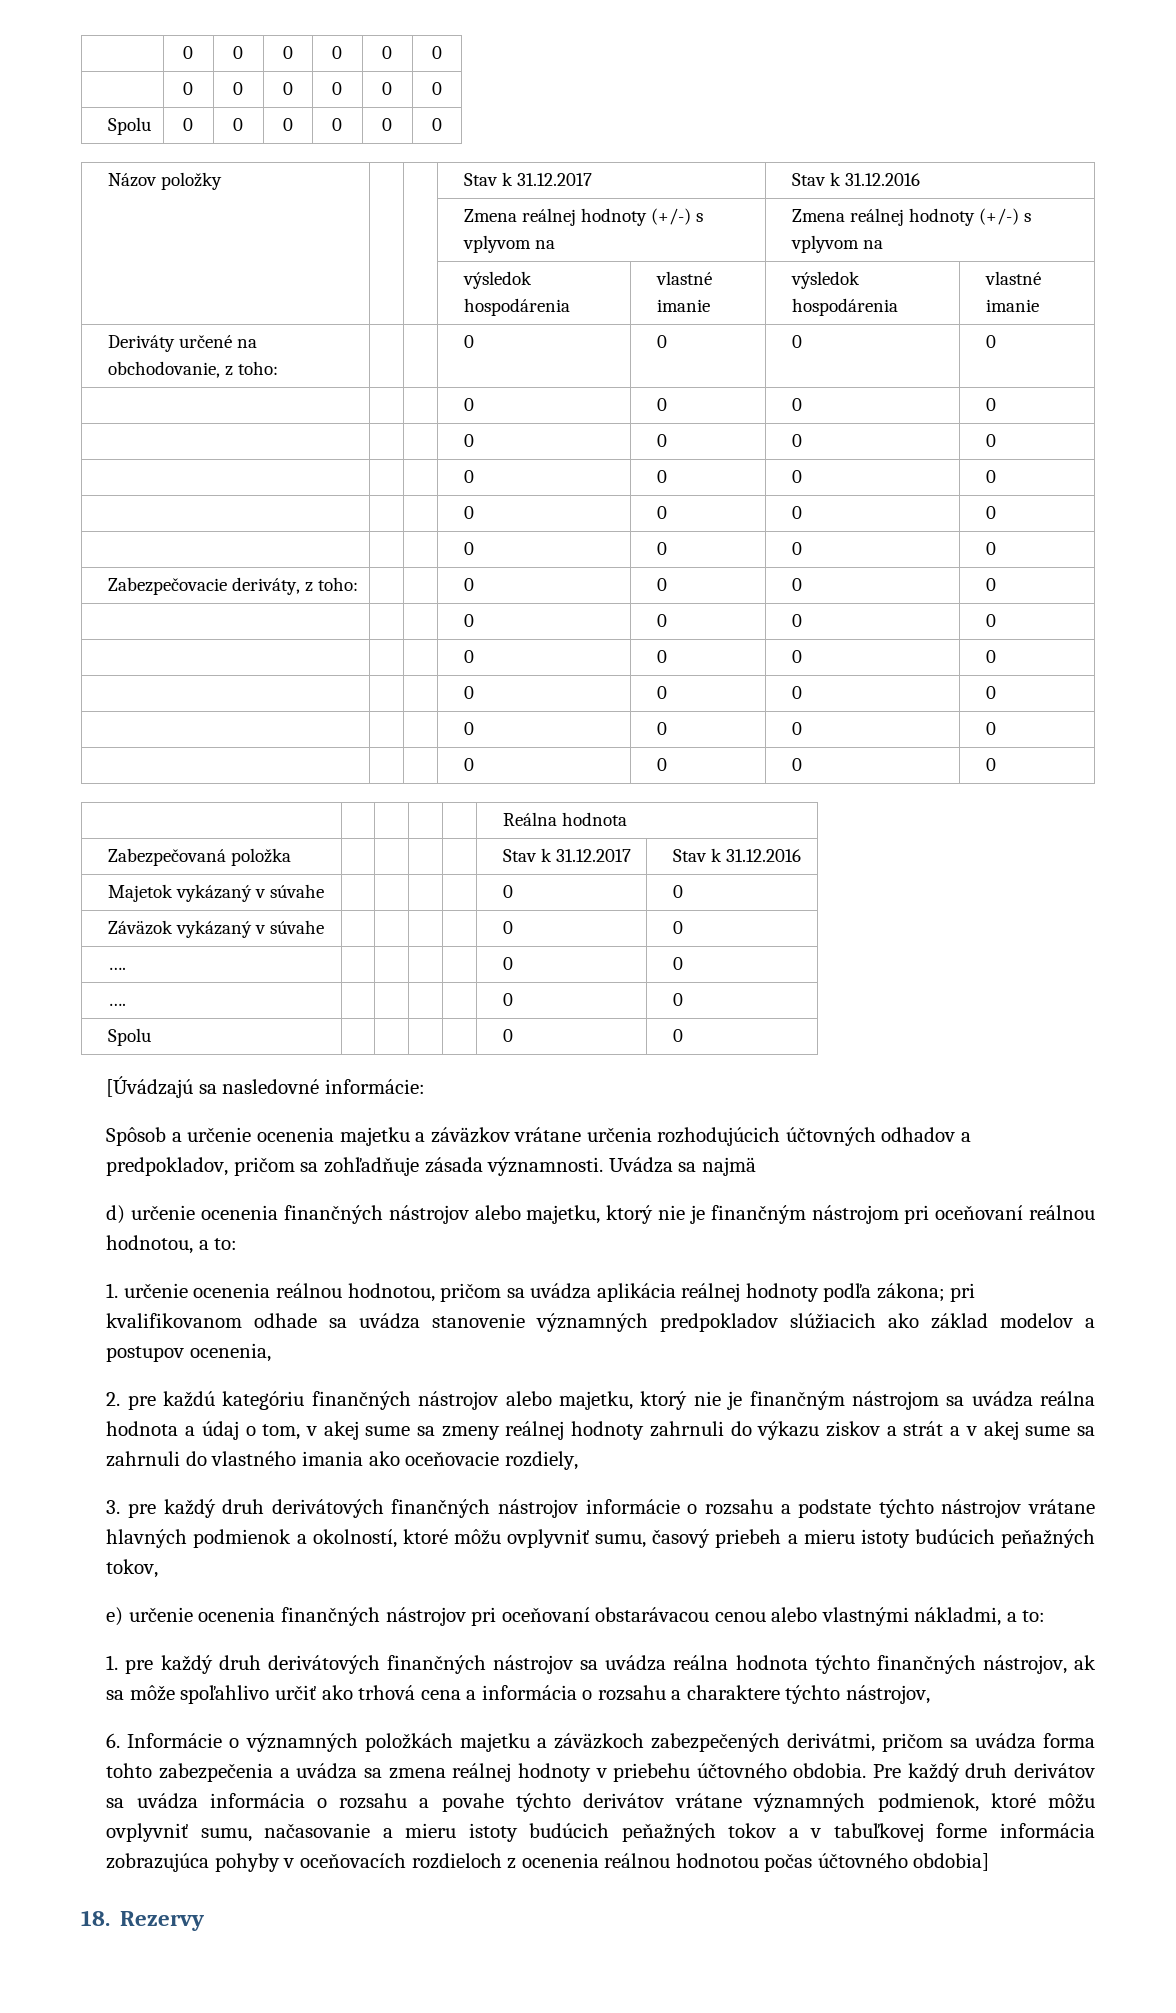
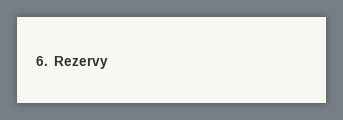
[182,46,193,59] [232,46,243,59] [282,46,293,59] [331,46,342,59] [381,46,392,59] [431,46,442,59] [182,82,193,95] [232,82,243,95] [282,82,293,95] [331,82,342,95] [381,82,392,95] [431,82,442,95] [107,117,151,135] [182,118,193,131] [232,118,243,131] [282,118,293,131] [331,118,342,131] [381,118,392,131] [431,118,442,131] [107,172,222,190] [463,172,592,186] [791,172,920,186] [463,208,703,226] [462,235,555,253] [791,208,1031,226] [790,235,883,253] [462,271,532,289] [463,298,570,316] [655,271,712,285] [656,299,710,312] [790,271,860,289] [791,298,898,316] [984,271,1041,285] [985,299,1039,312] [107,335,257,352] [107,361,278,378] [463,335,474,348] [656,335,667,348] [791,335,802,348] [985,335,996,348] [463,398,474,411] [656,398,667,411] [791,398,802,411] [985,398,996,411] [463,434,474,447] [656,434,667,447] [791,434,802,447] [985,434,996,447] [463,470,474,483] [656,470,667,483] [791,470,802,483] [985,470,996,483] [463,506,474,519] [656,506,667,519] [791,506,802,519] [985,506,996,519] [463,542,474,555] [656,542,667,555] [791,542,802,555] [985,542,996,555] [107,577,358,595] [463,578,474,591] [656,578,667,591] [791,578,802,591] [985,578,996,591] [463,614,474,627] [656,614,667,627] [791,614,802,627] [985,614,996,627] [463,650,474,663] [656,650,667,663] [791,650,802,663] [985,650,996,663] [463,686,474,699] [656,686,667,699] [791,686,802,699] [985,686,996,699] [463,722,474,735] [656,722,667,735] [791,722,802,735] [985,722,996,735] [463,758,474,771] [656,758,667,771] [791,758,802,771] [985,758,996,771] [502,812,627,826] [107,848,291,866] [502,848,631,862] [672,848,801,862] [107,884,324,902] [502,885,513,898] [672,885,683,898] [107,920,324,938] [502,921,513,934] [672,921,683,934] [107,967,126,970] [502,957,513,970] [672,957,683,970] [107,1003,126,1006] [502,993,513,1006] [672,993,683,1006] [107,1028,151,1046] [502,1029,513,1042] [672,1029,683,1042] [106,1076,425,1098] [106,1127,971,1146] [106,1157,756,1176] [106,1205,1095,1224] [106,1235,238,1254] [106,1283,976,1302] [106,1313,1095,1332] [106,1343,271,1362] [106,1391,1095,1410] [106,1421,1095,1440] [106,1451,578,1470] [106,1499,1096,1518] [106,1529,1096,1548] [106,1559,159,1578] [106,1607,1046,1626] [106,1655,1097,1674] [106,1685,930,1704] [106,1733,1095,1752] [106,1763,1096,1782] [106,1793,1095,1812] [106,1823,1095,1842] [106,1853,990,1872] [81,1910,110,1926] | 0 | 0 | 0 | 0 | 0 | 0 // | 0 | 0 | 0 | 0 | 0 | 0 // Spolu | 0 | 0 | 0 | 0 | 0 | 0 // Názov položky | | | Stav k 31.12.2017 | Stav k 31.12.2016 // | | | Zmena reálnej hodnoty (+/-) s vplyvom na | Zmena reálnej hodnoty (+/-) s vplyvom na // | | | výsledok hospodárenia | vlastné imanie | výsledok hospodárenia | vlastné imanie // Deriváty určené na obchodovanie, z toho: | | | 0 | 0 | 0 | 0 // | | | 0 | 0 | 0 | 0 // | | | 0 | 0 | 0 | 0 // | | | 0 | 0 | 0 | 0 // | | | 0 | 0 | 0 | 0 // | | | 0 | 0 | 0 | 0 // Zabezpečovacie deriváty, z toho: | | | 0 | 0 | 0 | 0 // | | | 0 | 0 | 0 | 0 // | | | 0 | 0 | 0 | 0 // | | | 0 | 0 | 0 | 0 // | | | 0 | 0 | 0 | 0 // | | | 0 | 0 | 0 | 0 // | | | | | Reálna hodnota // Zabezpečovaná položka | | | | | Stav k 31.12.2017 | Stav k 31.12.2016 // Majetok vykázaný v súvahe | | | | | 0 | 0 // Záväzok vykázaný v súvahe | | | | | 0 | 0 // …. | | | | | 0 | 0 // …. | | | | | 0 | 0 // Spolu | | | | | 0 | 0 // [Úvádzajú sa nasledovné informácie: // Spôsob a určenie ocenenia majetku a záväzkov vrátane určenia rozhodujúcich účtovných odhadov a predpokladov, pričom sa zohľadňuje zásada významnosti. Uvádza sa najmä // d) určenie ocenenia finančných nástrojov alebo majetku, ktorý nie je finančným nástrojom pri oceňovaní reálnou hodnotou, a to: // 1. určenie ocenenia reálnou hodnotou, pričom sa uvádza aplikácia reálnej hodnoty podľa zákona; pri kvalifikovanom odhade sa uvádza stanovenie významných predpokladov slúžiacich ako základ modelov a postupov ocenenia, // 2. pre každú kategóriu finančných nástrojov alebo majetku, ktorý nie je finančným nástrojom sa uvádza reálna hodnota a údaj o tom, v akej sume sa zmeny reálnej hodnoty zahrnuli do výkazu ziskov a strát a v akej sume sa zahrnuli do vlastného imania ako oceňovacie rozdiely, // 3. pre každý druh derivátových finančných nástrojov informácie o rozsahu a podstate týchto nástrojov vrátane hlavných podmienok a okolností, ktoré môžu ovplyvniť sumu, časový priebeh a mieru istoty budúcich peňažných tokov, // e) určenie ocenenia finančných nástrojov pri oceňovaní obstarávacou cenou alebo vlastnými nákladmi, a to: // 1. pre každý druh derivátových finančných nástrojov sa uvádza reálna hodnota týchto finančných nástrojov, ak sa môže spoľahlivo určiť ako trhová cena a informácia o rozsahu a charaktere týchto nástrojov, // 6. Informácie o významných položkách majetku a záväzkoch zabezpečených derivátmi, pričom sa uvádza forma tohto zabezpečenia a uvádza sa zmena reálnej hodnoty v priebehu účtovného obdobia. Pre každý druh derivátov sa uvádza informácia o rozsahu a povahe týchto derivátov vrátane významných podmienok, ktoré môžu ovplyvniť sumu, načasovanie a mieru istoty budúcich peňažných tokov a v tabuľkovej forme informácia zobrazujúca pohyby v oceňovacích rozdieloch z ocenenia reálnou hodnotou počas účtovného obdobia] // 18. -> [36,56,48,66] 6.

